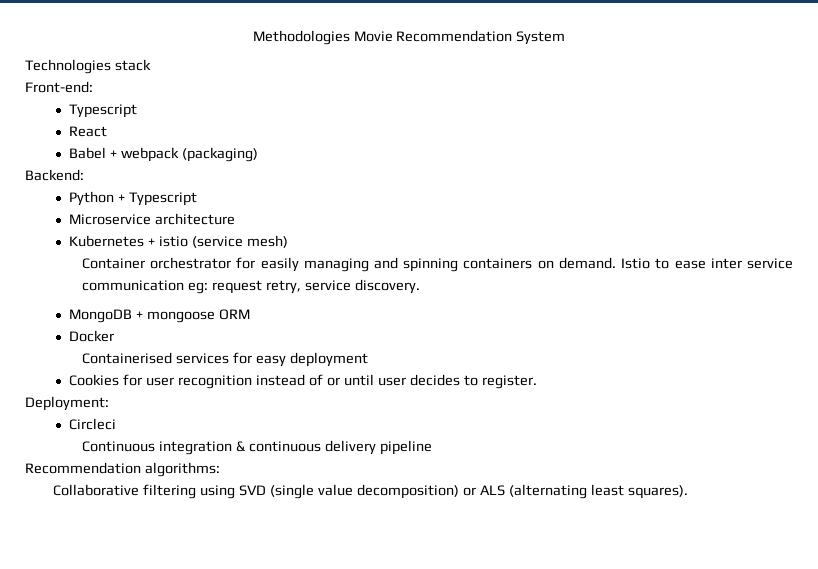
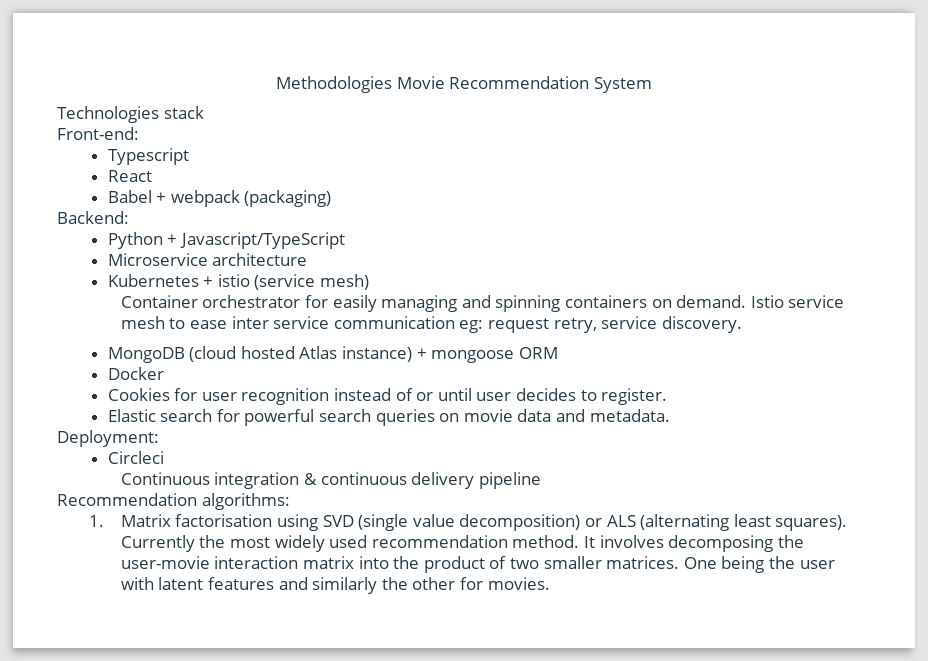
[129,192,198,206] Typescript -> [179,232,345,249] Javascript/TypeScript
(651, 263) none -> [788,295,845,308] [120,316,165,329] service mesh
(133, 316) none -> [189,346,412,362] (cloud hosted Atlas instance)
[81,352,368,367] // Containerised services for easy deployment -> (164, 373) none
(537, 382) none -> [107,409,670,426] // Elastic search for powerful search queries on movie data and metadata.
[53,484,197,499] Collaborative filtering -> [88,514,273,527] 1. Matrix factorisation
(688, 492) none -> [120,535,804,552] [120,556,835,573] [120,577,550,594] Currently the most widely used recommendation method. It involves decomposing the user-movie interaction matrix into the product of two smaller matrices. One being the user with latent features and similarly the other for movies.

